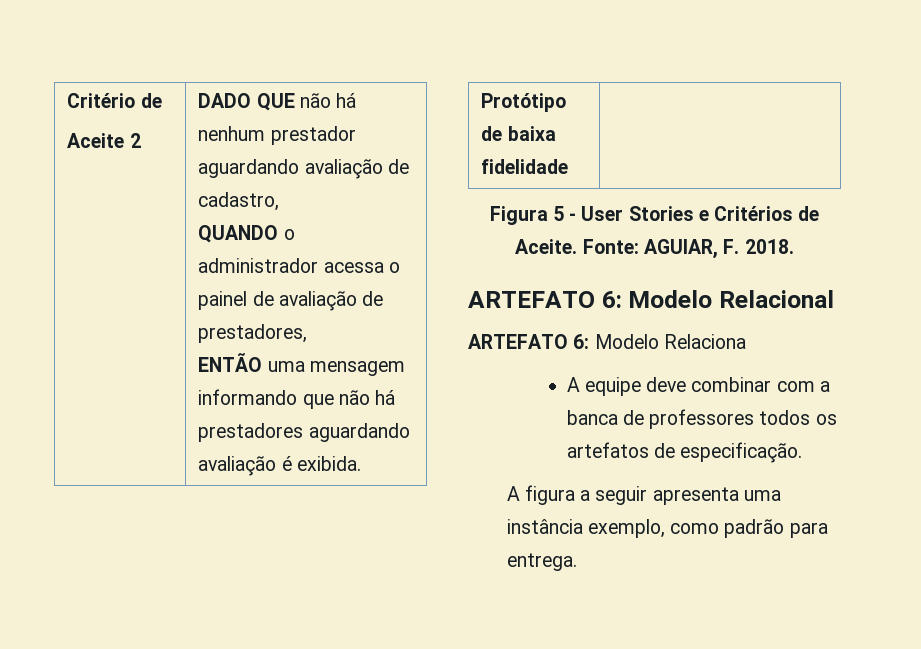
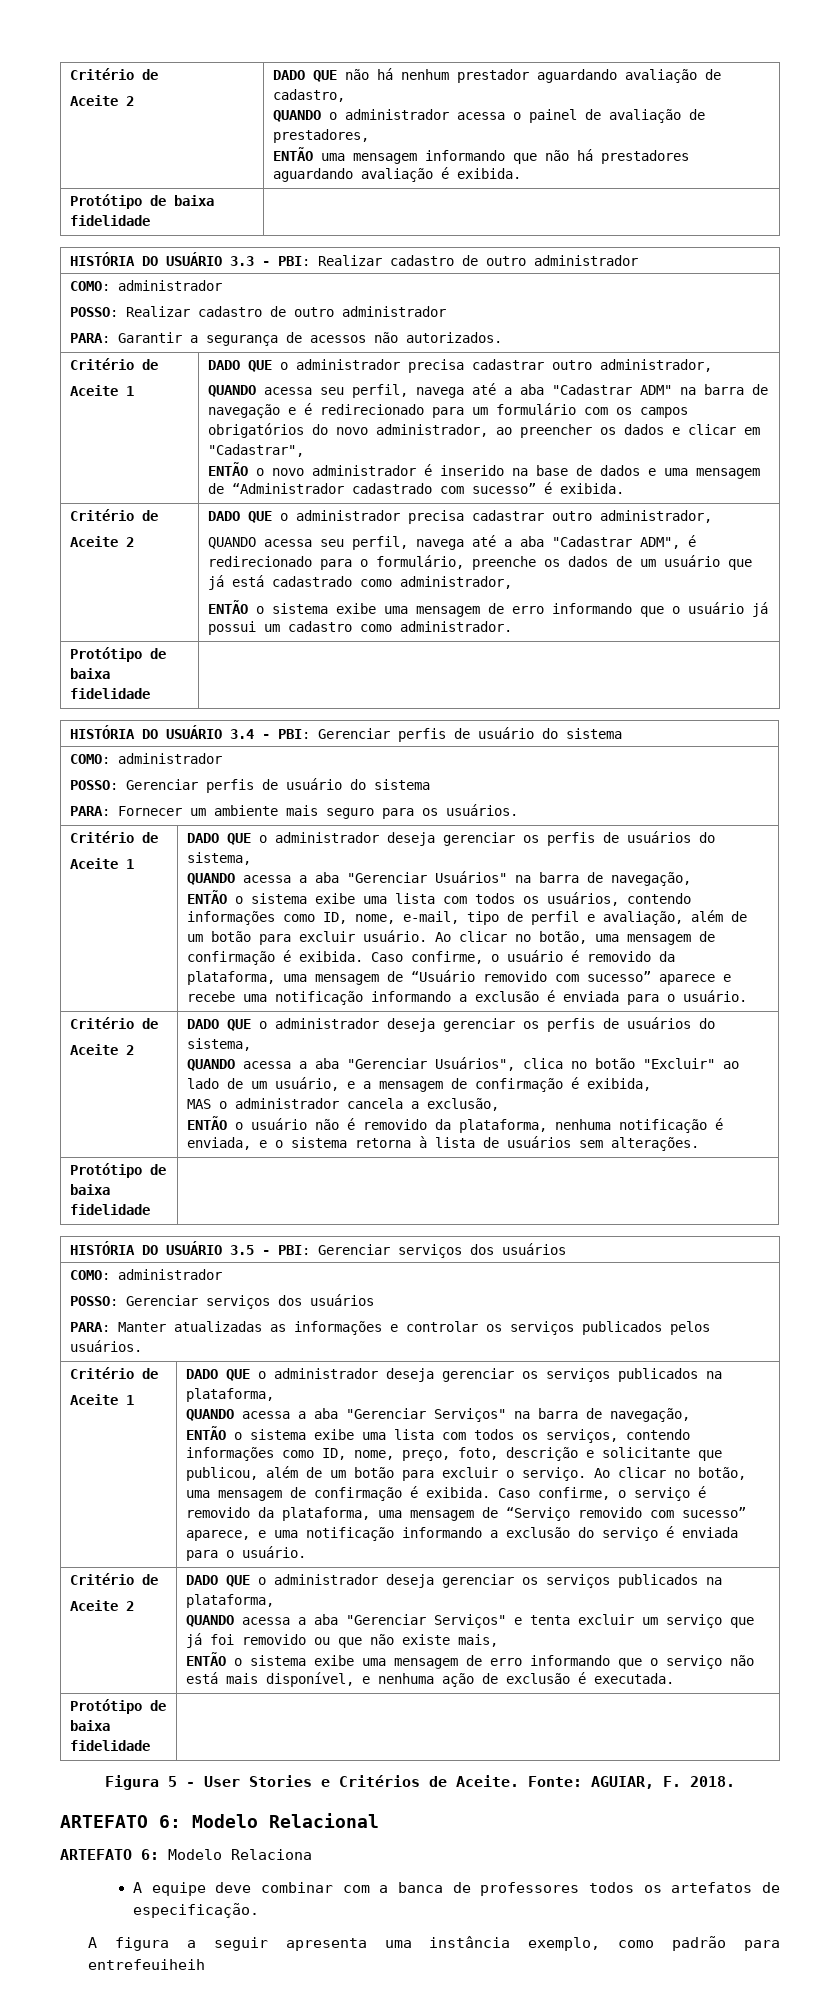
(569, 166) none -> [69,252,638,266] [69,280,222,291] [69,306,446,317] [69,332,502,346] [69,358,158,370] [69,385,134,396] [207,359,712,373] [207,383,768,398] [207,403,688,418] [207,423,760,438] [207,444,304,457] [207,462,760,479] [207,482,624,494] [69,509,158,521] [69,536,134,547] [207,510,712,524] [207,535,696,550] [207,555,752,570] [207,575,512,590] [207,600,768,617] [207,621,512,635] [69,647,166,662] [69,668,110,679] [69,688,150,699] [69,725,622,742] [69,753,222,764] [69,778,430,793] [69,804,518,819] [69,831,158,843] [69,858,134,869] [186,831,715,846] [186,852,251,865] [186,871,691,886] [186,890,691,906] [186,910,747,925] [186,930,715,945] [186,950,675,965] [186,970,731,985] [186,990,747,1005] [69,1017,158,1029] [69,1044,134,1055] [186,1017,715,1032] [186,1038,251,1051] [186,1057,739,1071] [186,1077,651,1092] [186,1098,499,1111] [186,1116,723,1133] [186,1136,699,1151] [69,1163,166,1178] [69,1184,110,1195] [69,1204,150,1215] [69,1241,566,1258] [69,1269,222,1280] [69,1294,374,1309] [69,1321,710,1335] [69,1340,142,1352] [69,1367,158,1379] [69,1394,134,1405] [185,1368,722,1382] [185,1388,274,1402] [185,1408,690,1422] [185,1426,690,1443] [185,1447,722,1461] [185,1466,746,1481] [185,1486,706,1501] [185,1507,746,1521] [185,1526,738,1541] [185,1546,306,1561] [69,1573,158,1585] [69,1600,134,1611] [185,1574,722,1588] [185,1594,274,1608] [185,1614,754,1628] [185,1633,498,1648] [185,1652,754,1669] [185,1672,674,1687] [69,1699,166,1714] [69,1720,110,1731] [69,1740,150,1751] // HISTÓRIA DO USUÁRIO 3.3 - PBI: Realizar cadastro de outro administrador // COMO: administrador // POSSO: Realizar cadastro de outro administrador // PARA: Garantir a segurança de acessos não autorizados. // Critério de // Aceite 1 | DADO QUE o administrador precisa cadastrar outro administrador, // QUANDO acessa seu perfil, navega até a aba "Cadastrar ADM" na barra de navegação e é redirecionado para um formulário com os campos obrigatórios do novo administrador, ao preencher os dados e clicar em "Cadastrar", // ENTÃO o novo administrador é inserido na base de dados e uma mensagem de “Administrador cadastrado com sucesso” é exibida. // Critério de // Aceite 2 | DADO QUE o administrador precisa cadastrar outro administrador, // QUANDO acessa seu perfil, navega até a aba "Cadastrar ADM", é redirecionado para o formulário, preenche os dados de um usuário que já está cadastrado como administrador, // ENTÃO o sistema exibe uma mensagem de erro informando que o usuário já possui um cadastro como administrador. // Protótipo de baixa fidelidade | // HISTÓRIA DO USUÁRIO 3.4 - PBI: Gerenciar perfis de usuário do sistema // COMO: administrador // POSSO: Gerenciar perfis de usuário do sistema // PARA: Fornecer um ambiente mais seguro para os usuários. // Critério de // Aceite 1 | DADO QUE o administrador deseja gerenciar os perfis de usuários do sistema, // QUANDO acessa a aba "Gerenciar Usuários" na barra de navegação, // ENTÃO o sistema exibe uma lista com todos os usuários, contendo informações como ID, nome, e-mail, tipo de perfil e avaliação, além de um botão para excluir usuário. Ao clicar no botão, uma mensagem de confirmação é exibida. Caso confirme, o usuário é removido da plataforma, uma mensagem de “Usuário removido com sucesso” aparece e recebe uma notificação informando a exclusão é enviada para o usuário. // Critério de // Aceite 2 | DADO QUE o administrador deseja gerenciar os perfis de usuários do sistema, // QUANDO acessa a aba "Gerenciar Usuários", clica no botão "Excluir" ao lado de um usuário, e a mensagem de confirmação é exibida, // MAS o administrador cancela a exclusão, // ENTÃO o usuário não é removido da plataforma, nenhuma notificação é enviada, e o sistema retorna à lista de usuários sem alterações. // Protótipo de baixa fidelidade | // HISTÓRIA DO USUÁRIO 3.5 - PBI: Gerenciar serviços dos usuários // COMO: administrador // POSSO: Gerenciar serviços dos usuários // PARA: Manter atualizadas as informações e controlar os serviços publicados pelos usuários. // Critério de // Aceite 1 | DADO QUE o administrador deseja gerenciar os serviços publicados na plataforma, // QUANDO acessa a aba "Gerenciar Serviços" na barra de navegação, // ENTÃO o sistema exibe uma lista com todos os serviços, contendo informações como ID, nome, preço, foto, descrição e solicitante que publicou, além de um botão para excluir o serviço. Ao clicar no botão, uma mensagem de confirmação é exibida. Caso confirme, o serviço é removido da plataforma, uma mensagem de “Serviço removido com sucesso” aparece, e uma notificação informando a exclusão do serviço é enviada para o usuário. // Critério de // Aceite 2 | DADO QUE o administrador deseja gerenciar os serviços publicados na plataforma, // QUANDO acessa a aba "Gerenciar Serviços" e tenta excluir um serviço que já foi removido ou que não existe mais, // ENTÃO o sistema exibe uma mensagem de erro informando que o serviço não está mais disponível, e nenhuma ação de exclusão é executada. // Protótipo de baixa fidelidade |
[506,553,577,571] entrega. -> [88,1959,206,1970] entrefeuiheih

